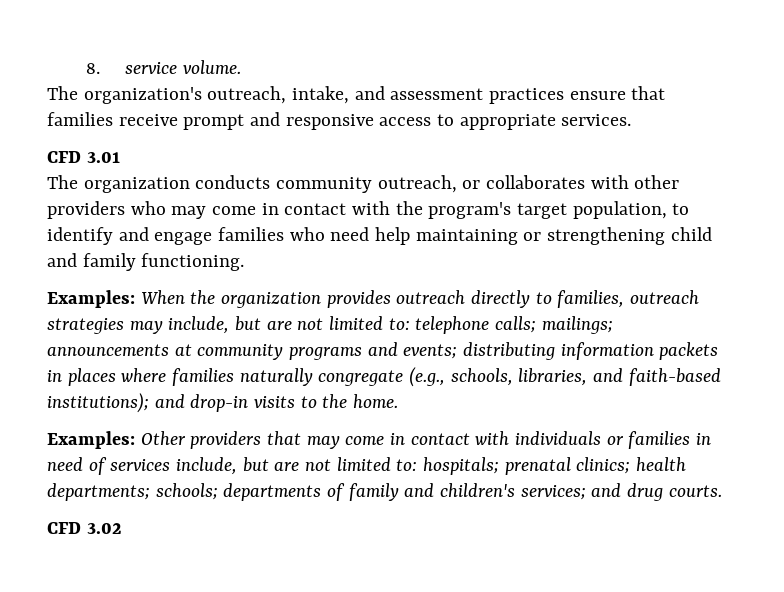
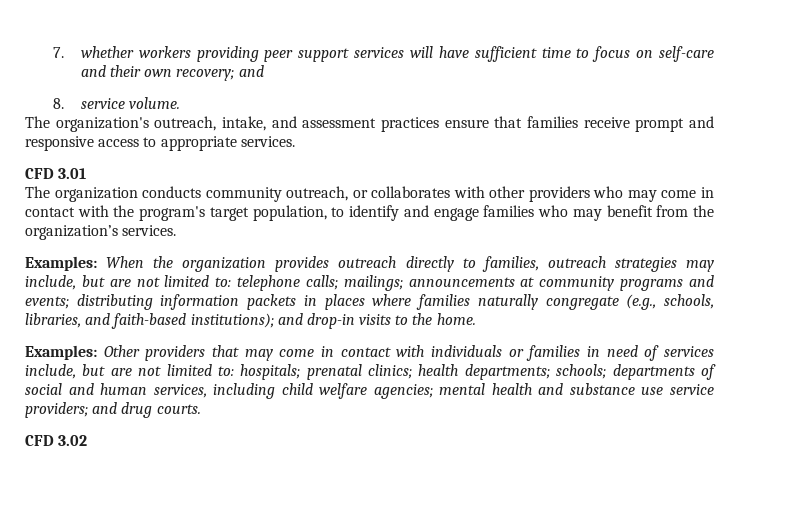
(86, 68) none -> [52,46,715,62] [80,65,264,81] 7. whether workers providing peer support services will have sufficient time to focus on self-care and their own recovery; and //
[330,227,712,245] [47,253,245,271] need help maintaining or strengthening child and family functioning. -> [572,205,715,221] [25,225,177,240] may benefit from the organization’s services.
[348,483,586,501] family and children's services; -> [25,383,715,399] [25,402,88,418] social and human services, including child welfare agencies; mental health and substance use service providers;

